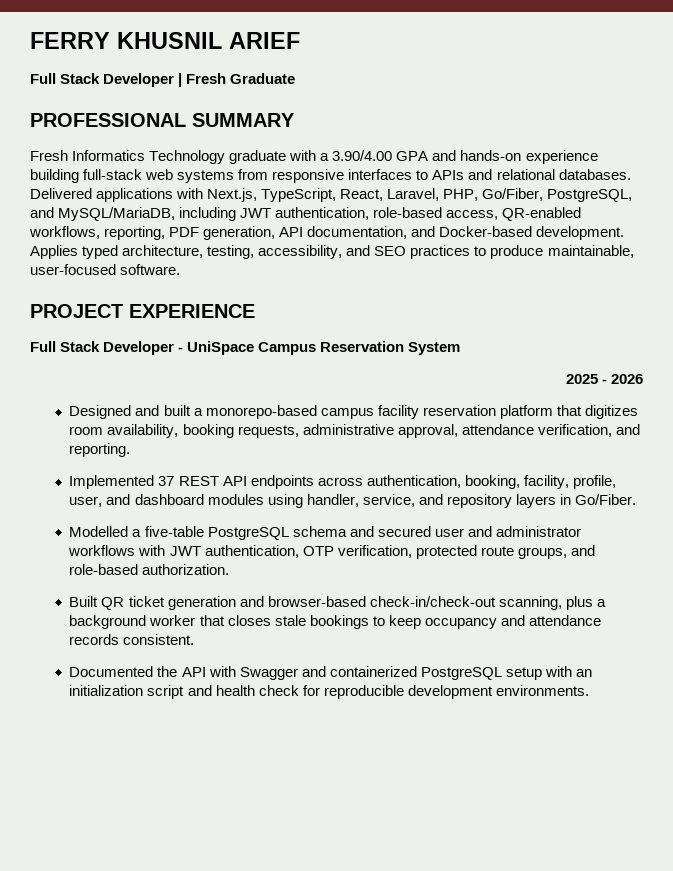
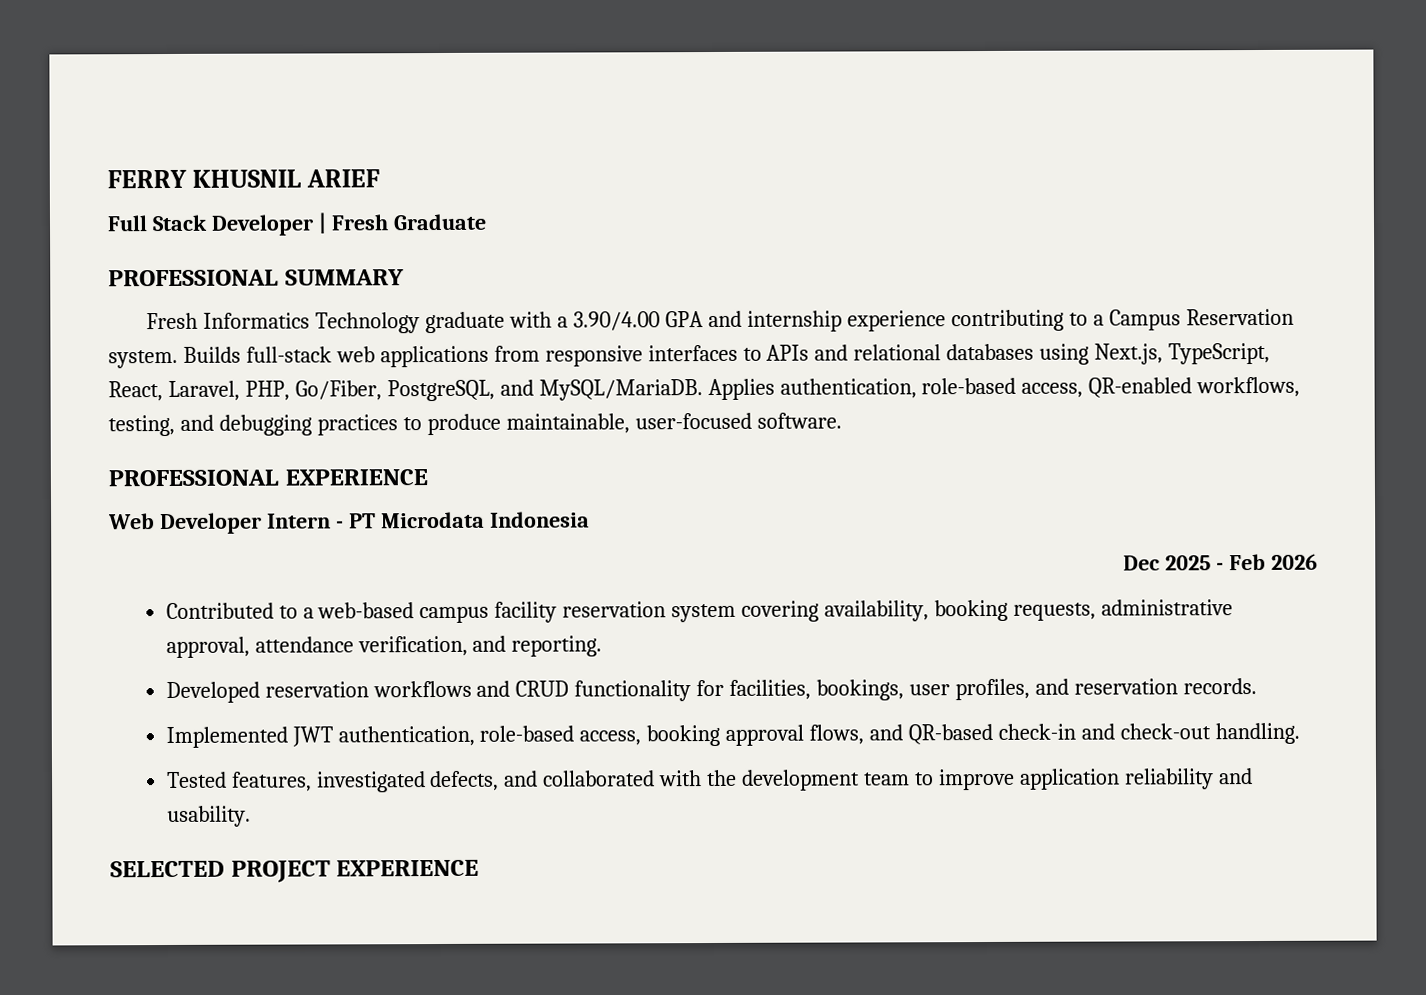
[460,150,598,164] [30,169,79,183] hands-on experience building -> [746,308,1294,332] [108,346,241,369] internship experience contributing to a Campus Reservation system. Builds
[177,170,235,183] systems -> [379,345,489,368] applications
[558,169,631,180] [30,188,204,202] databases. Delivered applications with -> [946,343,1090,365] databases using
[58,207,272,221] MySQL/MariaDB, including JWT -> [538,378,775,401] MySQL/MariaDB. Applies
[104,226,625,240] [30,245,407,259] reporting, PDF generation, API documentation, and Docker-based development. Applies typed architecture, testing, accessibility, and SEO -> [108,414,312,437] testing, and debugging
[30,304,123,318] PROJECT -> [108,469,279,487] PROFESSIONAL
[30,341,461,355] Full Stack Developer - UniSpace Campus Reservation System // -> [108,511,590,535] [1123,555,1161,571] Web Developer Intern - PT Microdata Indonesia // Dec
(607, 381) none -> [1229,553,1267,571] Feb
[69,405,638,419] [69,426,104,435] Designed and built a monorepo-based campus facility reservation platform that digitizes room -> [165,600,820,624] Contributed to a web-based campus facility reservation system covering
[69,475,616,489] [69,494,636,508] [69,526,581,540] [68,545,595,559] [69,564,230,575] [69,596,606,610] [69,615,601,629] [69,634,195,645] [69,666,592,680] [69,685,589,699] Implemented 37 REST API endpoints across authentication, booking, facility, profile, user, and dashboard modules using handler, service, and repository layers in Go/Fiber. // Modelled a five-table PostgreSQL schema and secured user and administrator workflows with JWT authentication, OTP verification, protected route groups, and role-based authorization. // Built QR ticket generation and browser-based check-in/check-out scanning, plus a background worker that closes stale bookings to keep occupancy and attendance records consistent. // Documented the API with Swagger and containerized PostgreSQL setup with an initialization script and health check for reproducible development environments. -> [165,678,1257,704] [165,722,1300,749] [166,768,1253,793] [166,805,251,828] [110,859,480,883] Developed reservation workflows and CRUD functionality for facilities, bookings, user profiles, and reservation records. // Implemented JWT authentication, role-based access, booking approval flows, and QR-based check-in and check-out handling. // Tested features, investigated defects, and collaborated with the development team to improve application reliability and usability. // SELECTED PROJECT EXPERIENCE

